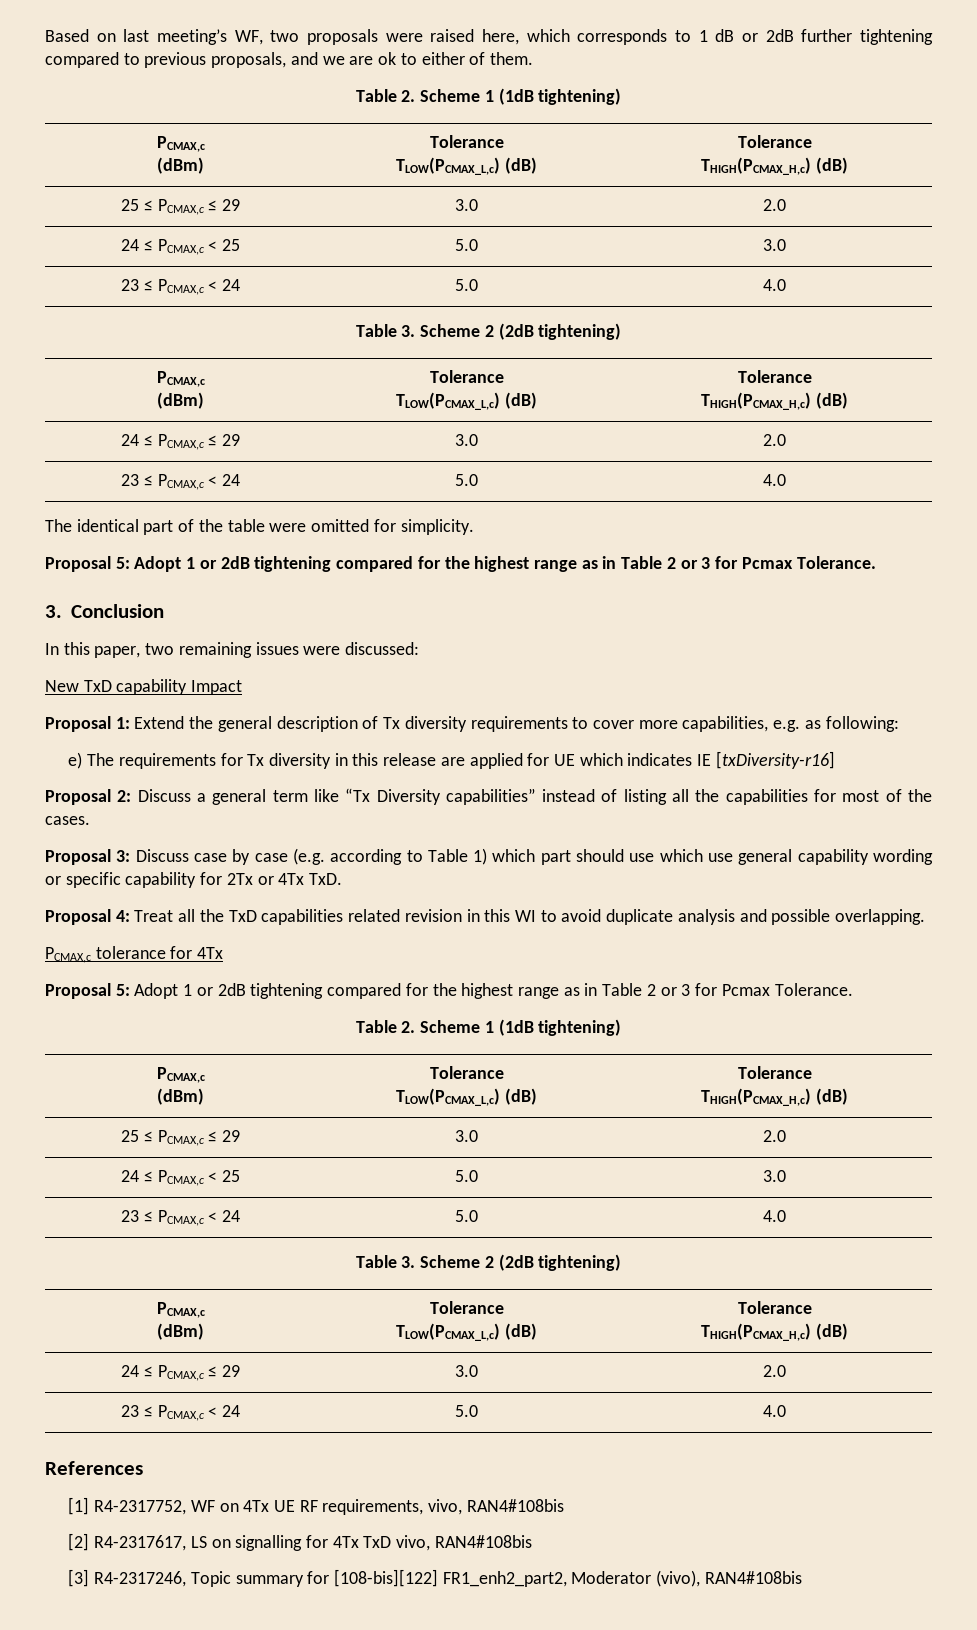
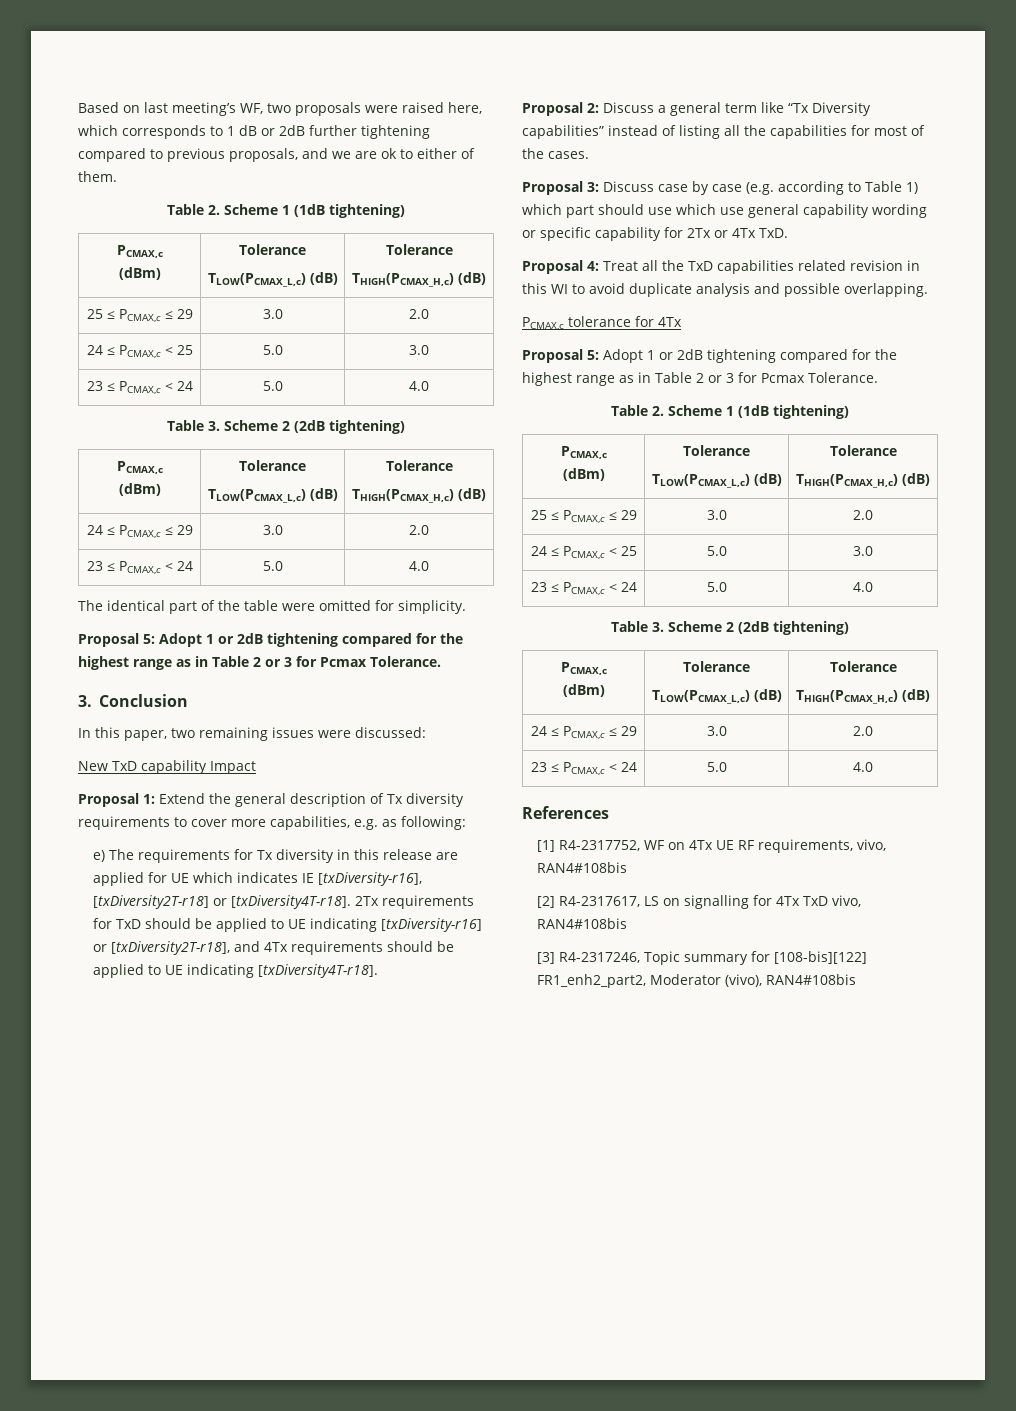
[715,751,835,769] [txDiversity-r16] -> [317,872,422,886] [92,895,474,909] [92,918,482,932] [92,941,454,955] [92,964,378,978] [txDiversity-r16], [txDiversity2T-r18] or [txDiversity4T-r18]. 2Tx requirements for TxD should be applied to UE indicating [txDiversity-r16] or [txDiversity2T-r18], and 4Tx requirements should be applied to UE indicating [txDiversity4T-r18].

